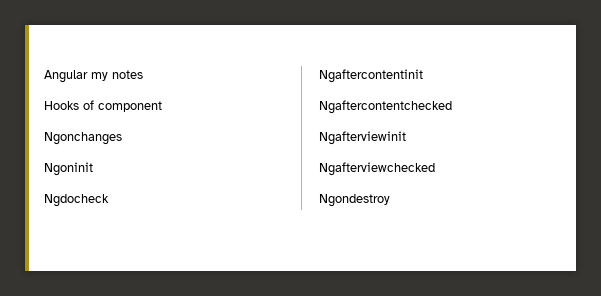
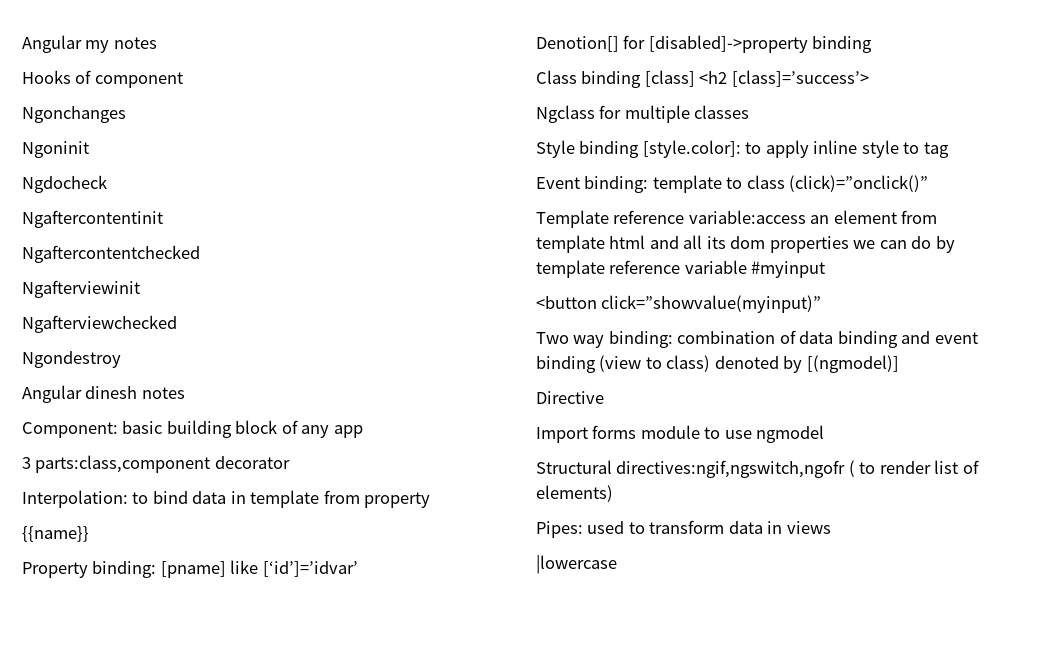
(390, 200) none -> [22,385,185,403] [22,420,363,438] [22,455,290,473] [22,490,431,508] [22,526,89,542] [22,560,358,578] [536,35,873,53] [536,70,869,88] [536,105,750,123] [536,140,949,158] [536,175,929,193] [536,210,938,228] [536,235,955,253] [536,260,826,278] [536,295,822,313] [536,330,978,348] [536,355,899,373] [536,391,604,404] [536,425,825,443] [536,460,979,478] [536,485,613,502] [536,520,831,538] [536,555,617,574] // Angular dinesh notes // Component: basic building block of any app // 3 parts:class,component decorator // Interpolation: to bind data in template from property // {{name}} // Property binding: [pname] like [‘id’]=’idvar’ // Denotion[] for [disabled]->property binding // Class binding [class] <h2 [class]=’success’> // Ngclass for multiple classes // Style binding [style.color]: to apply inline style to tag // Event binding: template to class (click)=”onclick()” // Template reference variable:access an element from template html and all its dom properties we can do by template reference variable #myinput // <button click=”showvalue(myinput)” // Two way binding: combination of data binding and event binding (view to class) denoted by [(ngmodel)] // Directive // Import forms module to use ngmodel // Structural directives:ngif,ngswitch,ngofr ( to render list of elements) // Pipes: used to transform data in views // |lowercase

